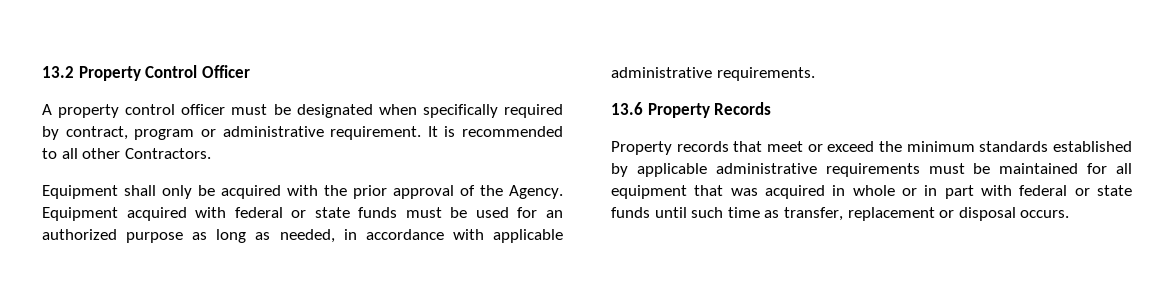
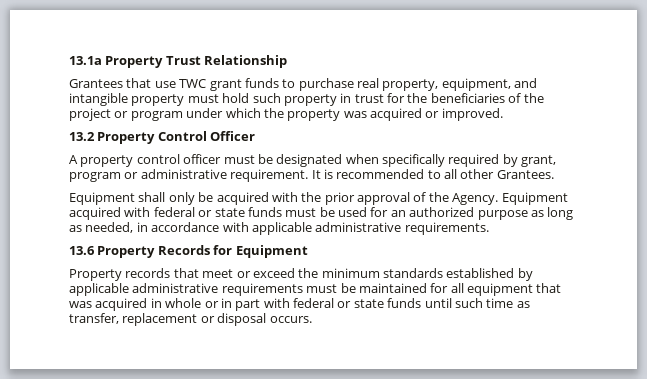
(42, 72) none -> [69,55,288,68] [69,78,538,91] [69,93,544,106] [69,108,503,121] 13.1a Property Trust Relationship // Grantees that use TWC grant funds to purchase real property, equipment, and intangible property must hold such property in trust for the beneficiaries of the project or program under which the property was acquired or improved. //
[65,126,128,140] contract, -> [521,155,557,167] grant,
[124,148,211,159] Contractors. -> [496,170,554,179] Grantees.
(772, 108) none -> [213,245,308,258] for Equipment

